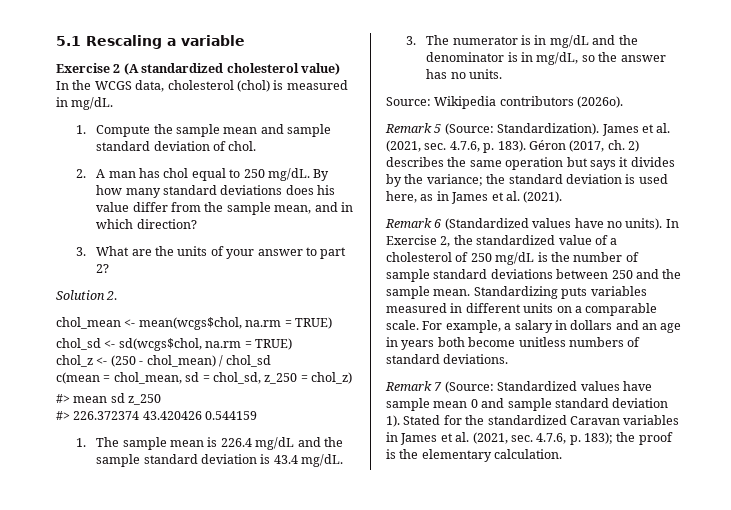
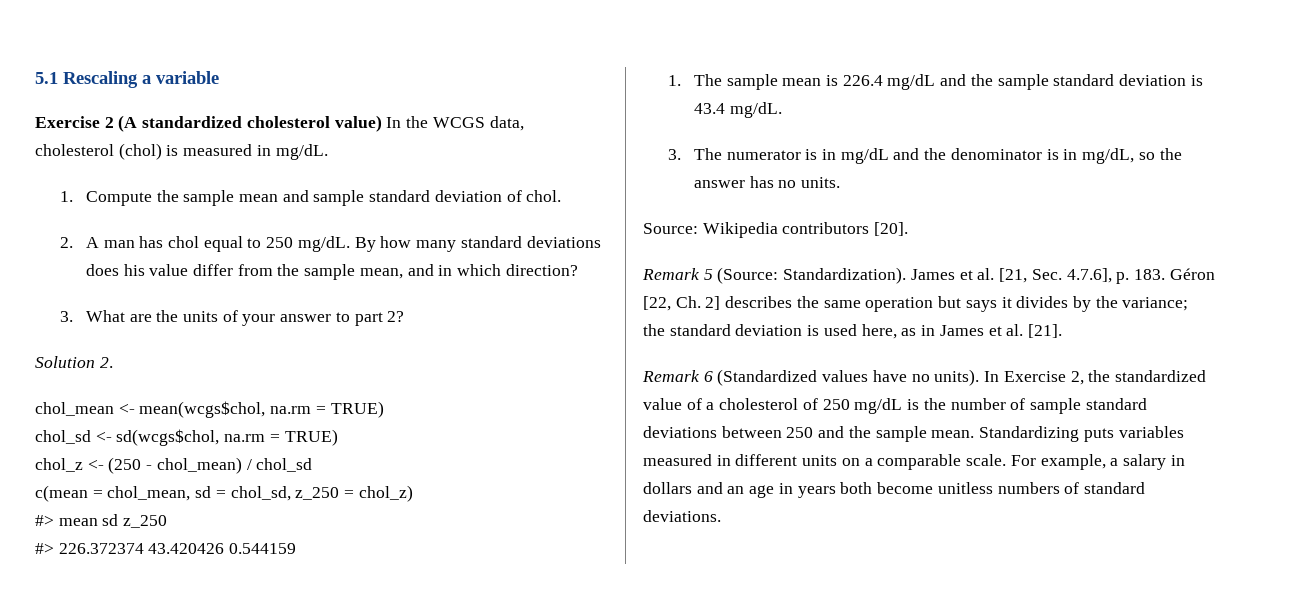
[577,96,624,108] (2026o). -> [874,222,909,236] [20].
[386,140,639,153] (2021, sec. 4.7.6, p. 183). Géron (2017, ch. 2) -> [999,268,1215,284] [643,296,721,311] [21, Sec. 4.7.6], p. 183. Géron [22, Ch. 2]
[523,191,563,203] (2021). -> [1027,324,1062,338] [21].
[385,381,652,393] [386,398,669,411] [386,415,680,427] [386,432,673,445] [386,449,563,462] // Remark 7 (Source: Standardized values have sample mean 0 and sample standard deviation 1). Stated for the standardized Caravan variables in James et al. (2021, sec. 4.7.6, p. 183); the proof is the elementary calculation. -> (721, 516) none

